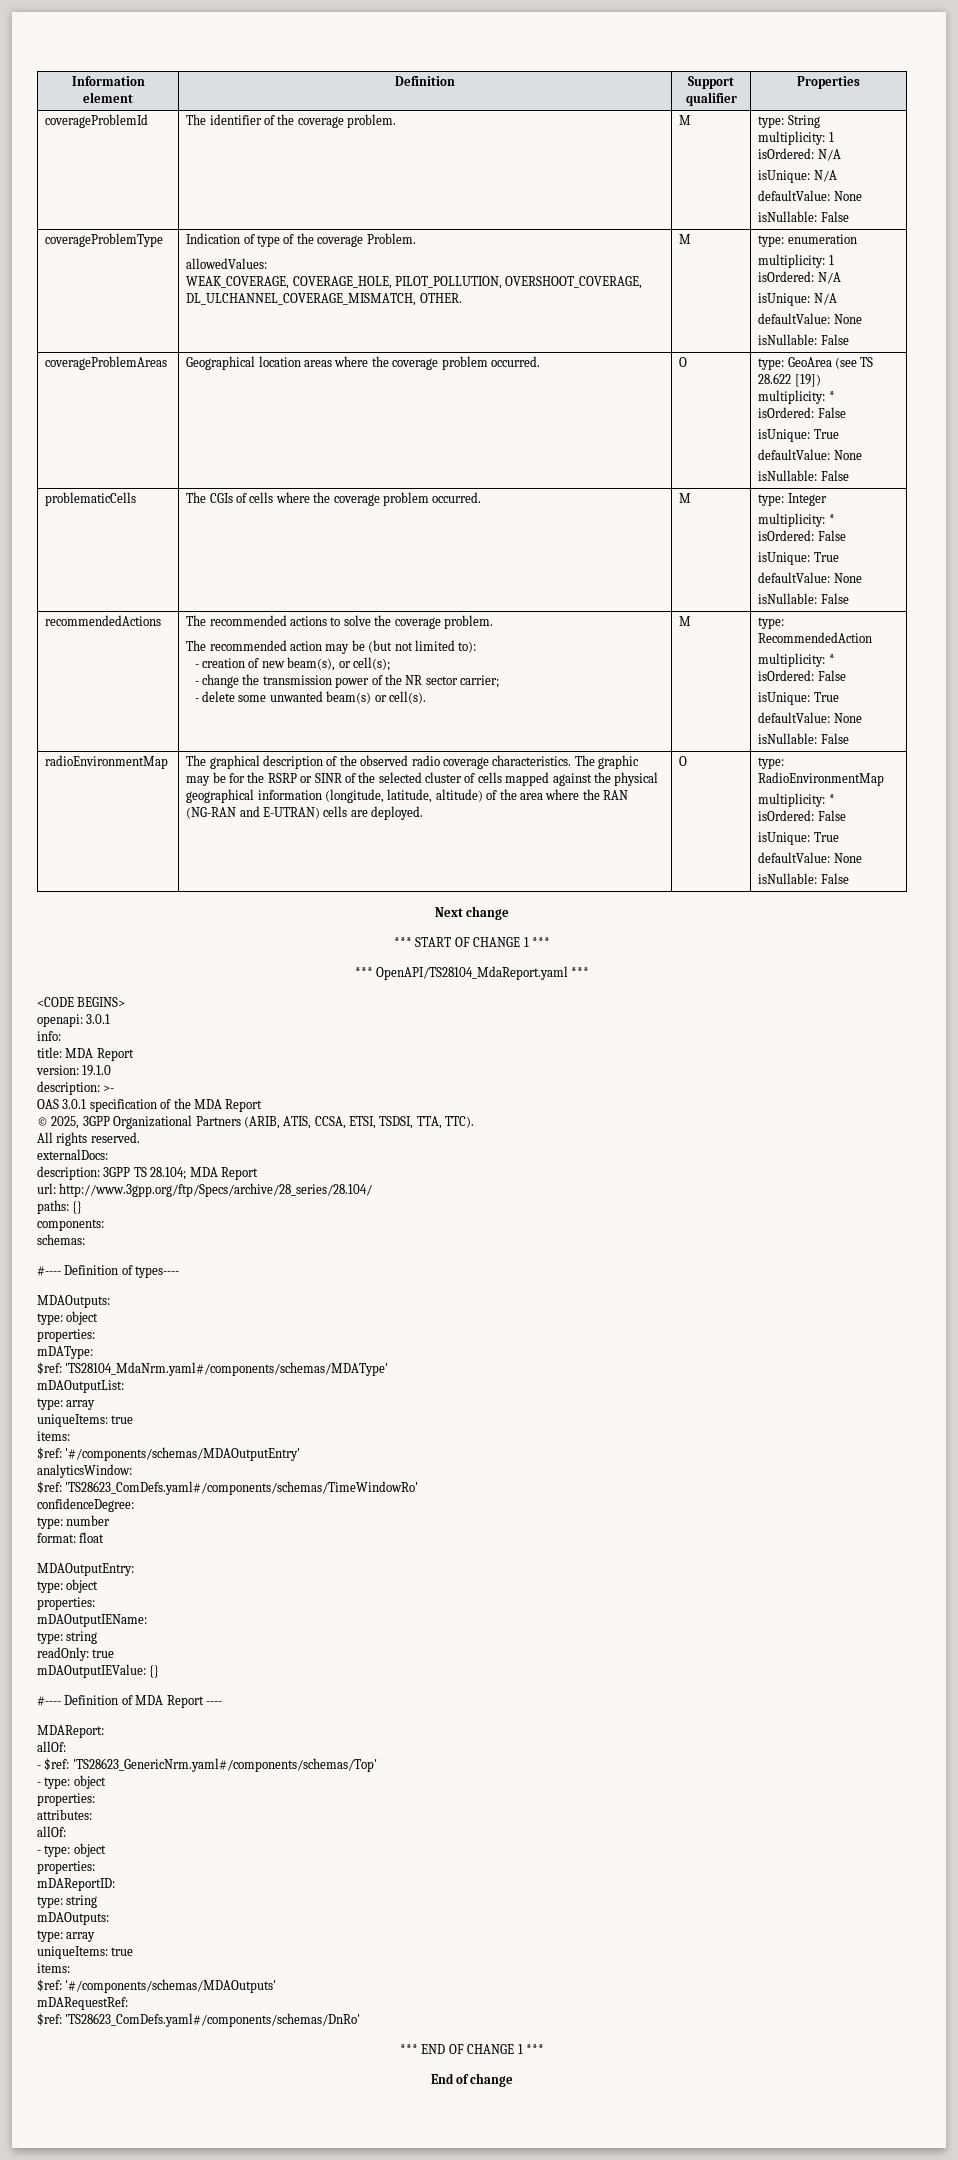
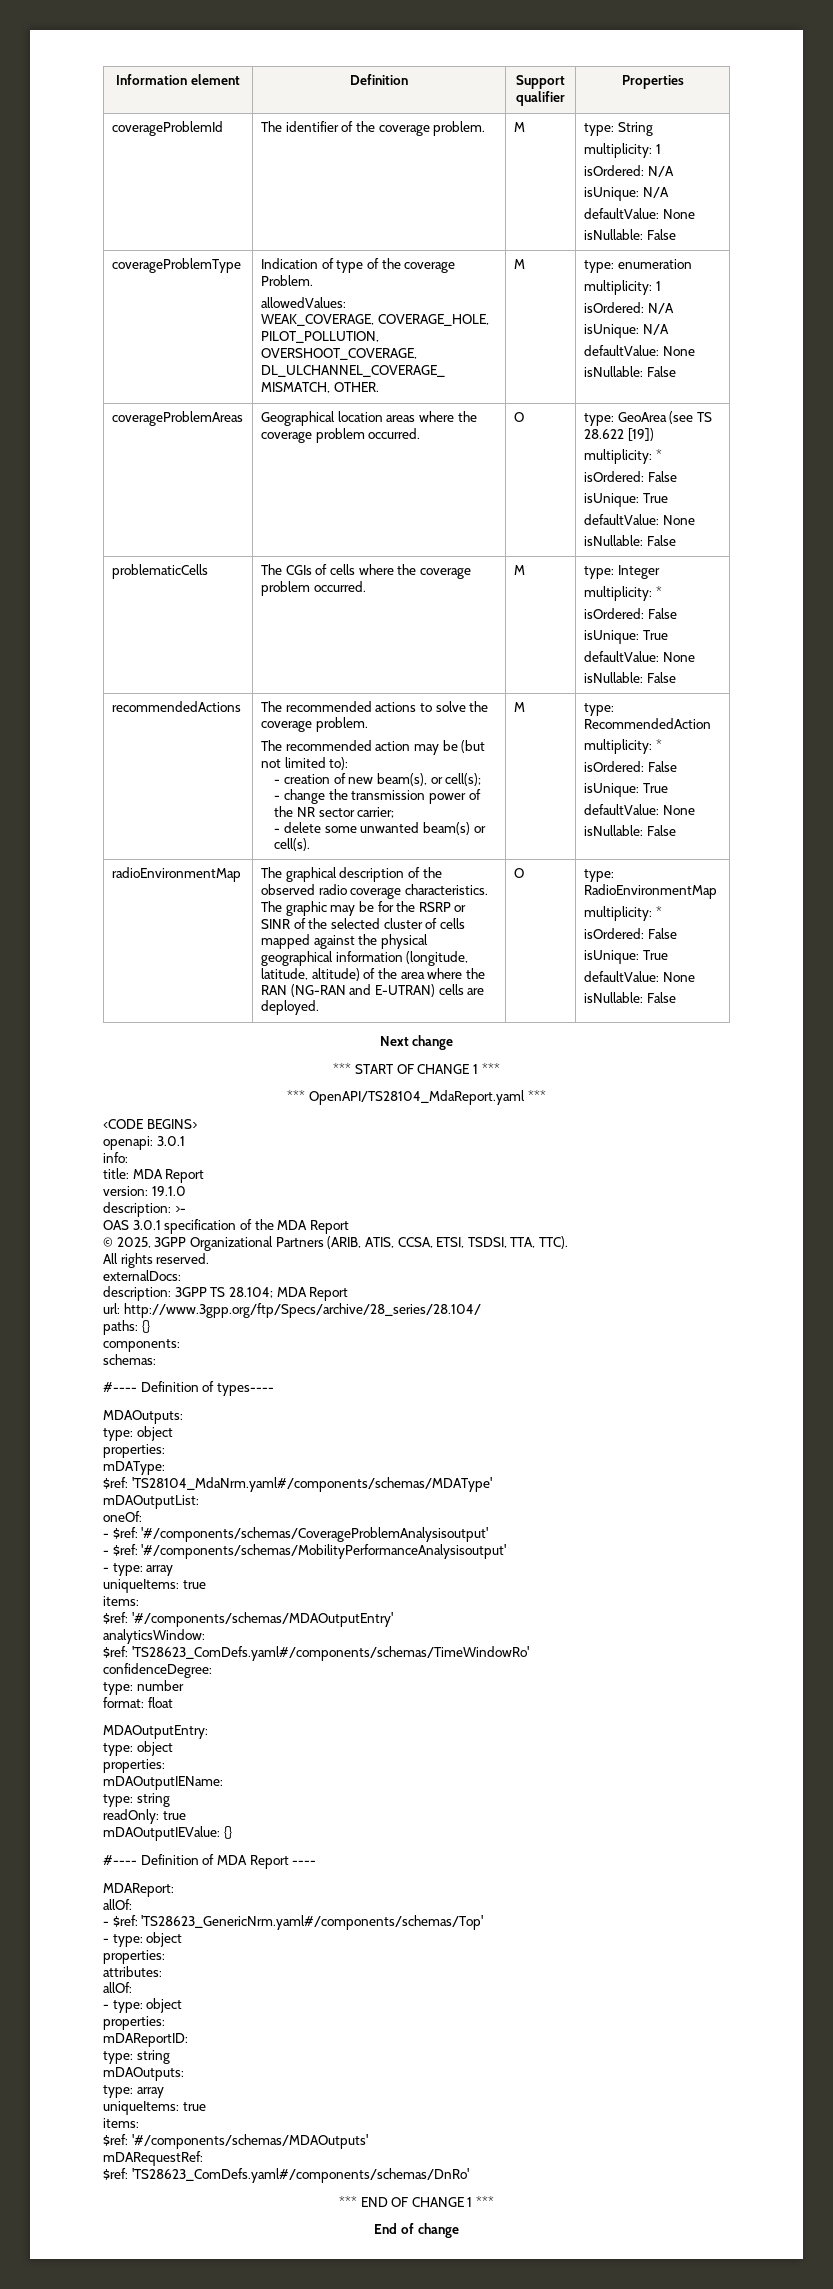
(124, 1386) none -> [103,1511,142,1522] [103,1527,489,1542] [103,1544,507,1559] [103,1567,109,1572] oneOf: // - $ref: '#/components/schemas/CoverageProblemAnalysisoutput' // - $ref: '#/components/schemas/MobilityPerformanceAnalysisoutput' // -

